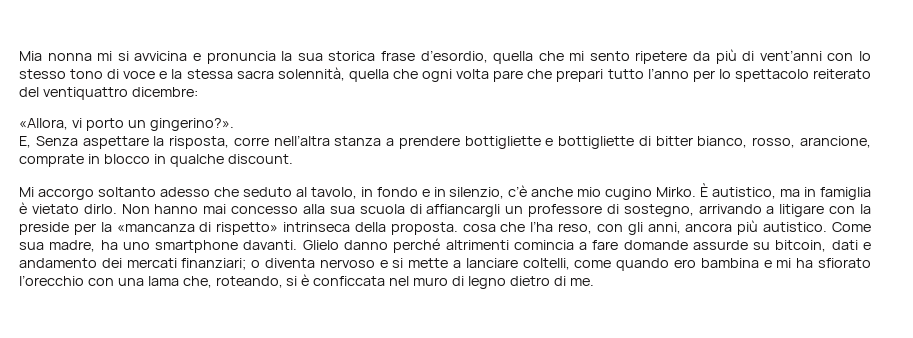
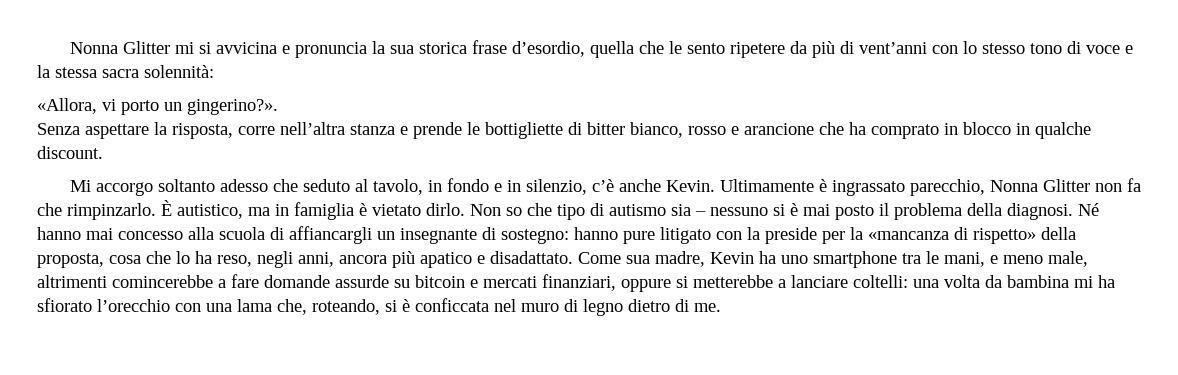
[19,51,92,61] Mia nonna -> [69,41,170,54] Nonna Glitter
[569,51,585,61] mi -> [668,41,682,54] le
[277,67,871,82] [19,87,198,100] solennità, quella che ogni volta pare che prepari tutto l’anno per lo spettacolo reiterato del ventiquattro dicembre: -> [144,65,214,78] solennità:
[19,136,31,148] E, -> (278, 107) none
[386,136,871,149] [19,154,84,167] a prendere bottigliette e bottigliette di bitter bianco, rosso, arancione, comprate -> [400,122,939,139] e prende le bottigliette di bitter bianco, rosso e arancione che ha comprato
[577,187,697,200] mio cugino Mirko. -> [665,178,1141,196] [37,203,156,220] Kevin. Ultimamente è ingrassato parecchio, Nonna Glitter non fa che rimpinzarlo.
(150, 209) none -> [506,203,1099,220] so che tipo di autismo sia – nessuno si è mai posto il problema della diagnosi. Né
[329,206,355,214] sua -> (214, 233) none
[528,204,825,217] professore di sostegno, arrivando a litigare -> [400,227,711,244] insegnante di sostegno: hanno pure litigato
[283,220,828,235] intrinseca della proposta. cosa che l’ha reso, con gli anni, ancora più autistico. -> [1041,227,1076,240] [37,251,573,268] della proposta, cosa che lo ha reso, negli anni, ancora più apatico e disadattato.
(96, 246) none -> [710,252,754,264] Kevin
[243,238,574,253] davanti. Glielo danno perché altrimenti comincia -> [902,251,1088,267] [37,275,213,288] tra le mani, e meno male, altrimenti comincerebbe
[775,240,872,252] [19,258,772,271] bitcoin, dati e andamento dei mercati finanziari; o diventa nervoso e si mette a lanciare coltelli, come quando ero bambina e -> [415,274,1069,292] bitcoin e mercati finanziari, oppure si metterebbe a lanciare coltelli: una volta da bambina

